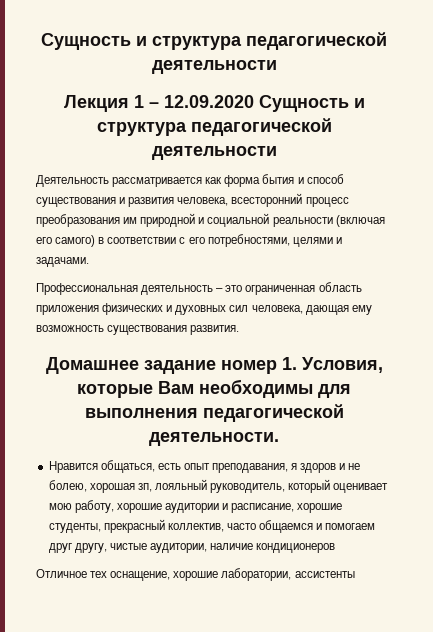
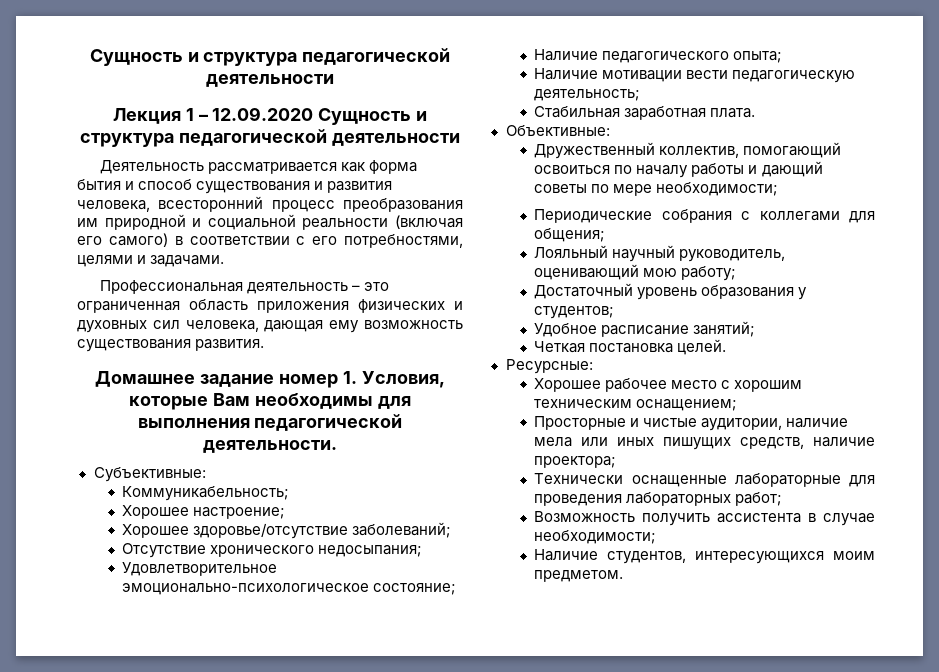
[48,460,361,473] [48,479,389,493] [48,500,343,513] [48,519,376,533] [48,543,336,553] [36,568,355,581] Нравится общаться, есть опыт преподавания, я здоров и не болею, хорошая зп, лояльный руководитель, который оценивает мою работу, хорошие аудитории и расписание, хорошие студенты, прекрасный коллектив, часто общаемся и помогаем друг другу, чистые аудитории, наличие кондиционеров // Отличное тех оснащение, хорошие лаборатории, ассистенты -> [93,467,206,482] [122,486,290,501] [122,505,286,519] [122,522,452,539] [122,543,423,558] [122,562,278,576] [122,583,457,595] [534,49,783,63] [534,68,856,83] [534,89,641,101] [534,106,756,120] [505,125,610,136] [534,142,842,159] [534,161,823,178] [534,182,779,196] [534,209,875,223] [534,228,606,242] [534,245,786,262] [534,264,737,281] [534,283,808,300] [534,306,615,319] [534,321,756,337] [534,339,727,355] [505,359,593,374] [534,378,803,392] [534,399,738,411] [534,416,849,431] [534,437,875,450] [534,456,617,468] [534,473,875,487] [534,492,783,506] [534,511,875,526] [534,530,657,544] [534,549,875,564] [534,570,624,582] Субъективные: // Коммуникабельность; // Хорошее настроение; // Хорошее здоровье/отсутствие заболеваний; // Отсутствие хронического недосыпания; // Удовлетворительное эмоционально-психологическое состояние; // Наличие педагогического опыта; // Наличие мотивации вести педагогическую деятельность; // Стабильная заработная плата. // Объективные: // Дружественный коллектив, помогающий освоиться по началу работы и дающий советы по мере необходимости; // Периодические собрания с коллегами для общения; // Лояльный научный руководитель, оценивающий мою работу; // Достаточный уровень образования у студентов; // Удобное расписание занятий; // Четкая постановка целей. // Ресурсные: // Хорошее рабочее место с хорошим техническим оснащением; // Просторные и чистые аудитории, наличие мела или иных пишущих средств, наличие проектора; // Технически оснащенные лабораторные для проведения лабораторных работ; // Возможность получить ассистента в случае необходимости; // Наличие студентов, интересующихся моим предметом.

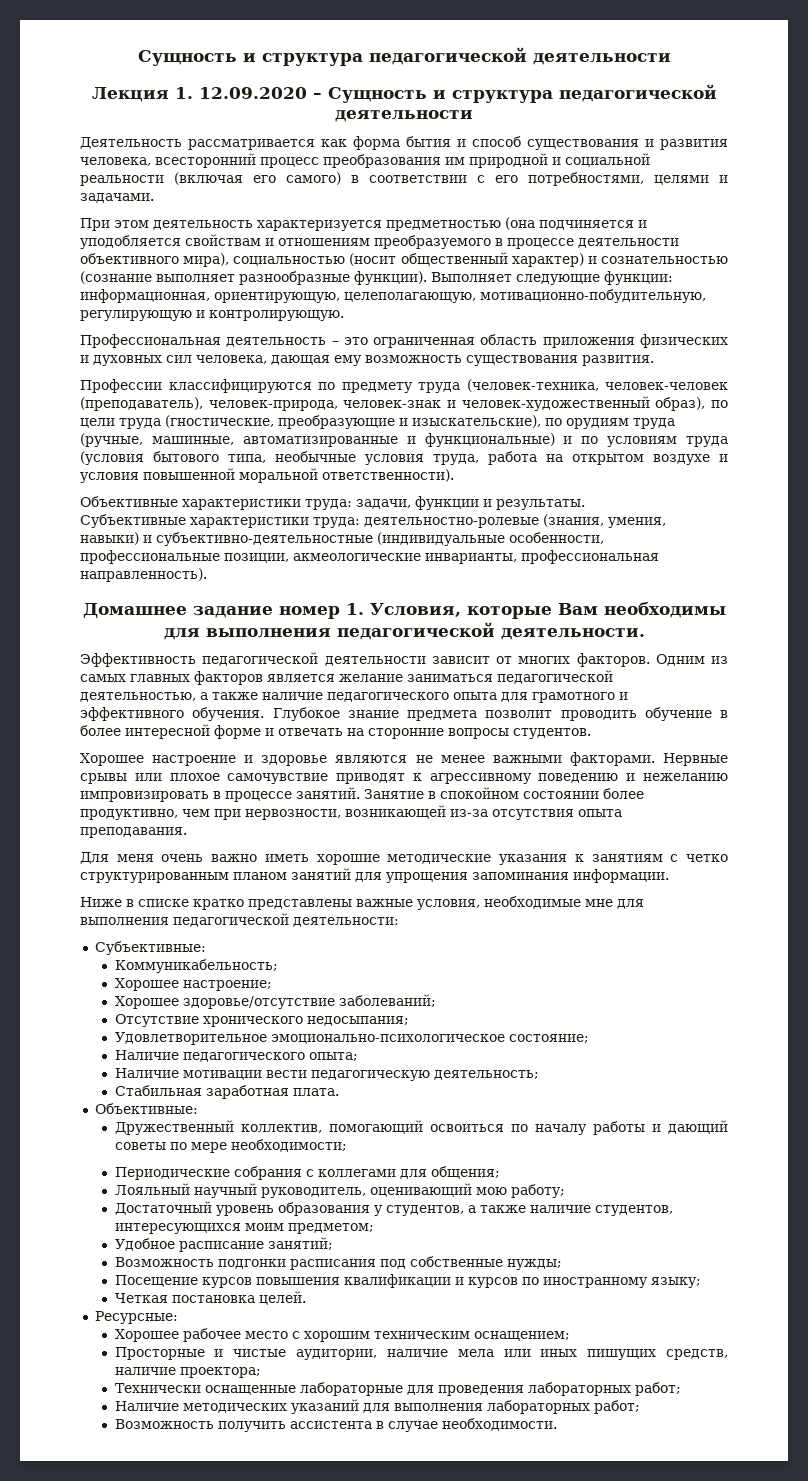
[185,107,314,121] 1 – 12.09.2020 -> [174,87,322,99] 1. 12.09.2020 –
(225, 261) none -> [80,217,647,231] [80,234,679,249] [80,252,728,267] [80,271,673,285] [80,289,706,303] [80,310,344,321] // При этом деятельность характеризуется предметностью (она подчиняется и уподобляется свойствам и отношениям преобразуемого в процессе деятельности объективного мира), социальностью (носит общественный характер) и сознательностью (сознание выполняет разнообразные функции). Выполняет следующие функции: информационная, ориентирующую, целеполагающую, мотивационно-побудительную, регулирующую и контролирующую.
(265, 345) none -> [80,379,728,393] [80,396,728,411] [80,415,675,429] [80,433,728,447] [80,451,728,465] [80,468,454,483] [80,496,585,510] [80,514,666,528] [80,532,604,546] [80,550,659,564] [80,568,207,582] // Профессии классифицируются по предмету труда (человек-техника, человек-человек (преподаватель), человек-природа, человек-знак и человек-художественный образ), по цели труда (гностические, преобразующие и изыскательские), по орудиям труда (ручные, машинные, автоматизированные и функциональные) и по условиям труда (условия бытового типа, необычные условия труда, работа на открытом воздухе и условия повышенной моральной ответственности). // Объективные характеристики труда: задачи, функции и результаты. // Субъективные характеристики труда: деятельностно-ролевые (знания, умения, навыки) и субъективно-деятельностные (индивидуальные особенности, профессиональные позиции, акмеологические инварианты, профессиональная направленность).
(337, 446) none -> [80,652,728,667] [80,670,613,685] [80,692,628,703] [80,707,728,721] [80,724,591,739] [80,752,728,766] [80,773,728,784] [80,787,644,802] [80,805,622,820] [80,827,187,838] [80,852,729,865] [80,868,669,883] [80,896,644,910] [80,913,399,927] // Эффективность педагогической деятельности зависит от многих факторов. Одним из самых главных факторов является желание заниматься педагогической деятельностью, а также наличие педагогического опыта для грамотного и эффективного обучения. Глубокое знание предмета позволит проводить обучение в более интересной форме и отвечать на сторонние вопросы студентов. // Хорошее настроение и здоровье являются не менее важными факторами. Нервные срывы или плохое самочувствие приводят к агрессивному поведению и нежеланию импровизировать в процессе занятий. Занятие в спокойном состоянии более продуктивно, чем при нервозности, возникающей из-за отсутствия опыта преподавания. // Для меня очень важно иметь хорошие методические указания к занятиям с четко структурированным планом занятий для упрощения запоминания информации. // Ниже в списке кратко представлены важные условия, необходимые мне для выполнения педагогической деятельности:
[534,306,615,319] [534,321,756,337] студентов; // Удобное расписание занятий; -> [385,1205,673,1216] [114,1223,374,1234] [114,1237,333,1252] [114,1256,562,1270] [114,1274,701,1288] студентов, а также наличие студентов, интересующихся моим предметом; // Удобное расписание занятий; // Возможность подгонки расписания под собственные нужды; // Посещение курсов повышения квалификации и курсов по иностранному языку;
(783, 499) none -> [114,1399,640,1414] // Наличие методических указаний для выполнения лабораторных работ;
[534,530,657,544] [534,549,875,564] [534,570,624,582] необходимости; // Наличие студентов, интересующихся моим предметом. -> [441,1418,557,1431] необходимости.

